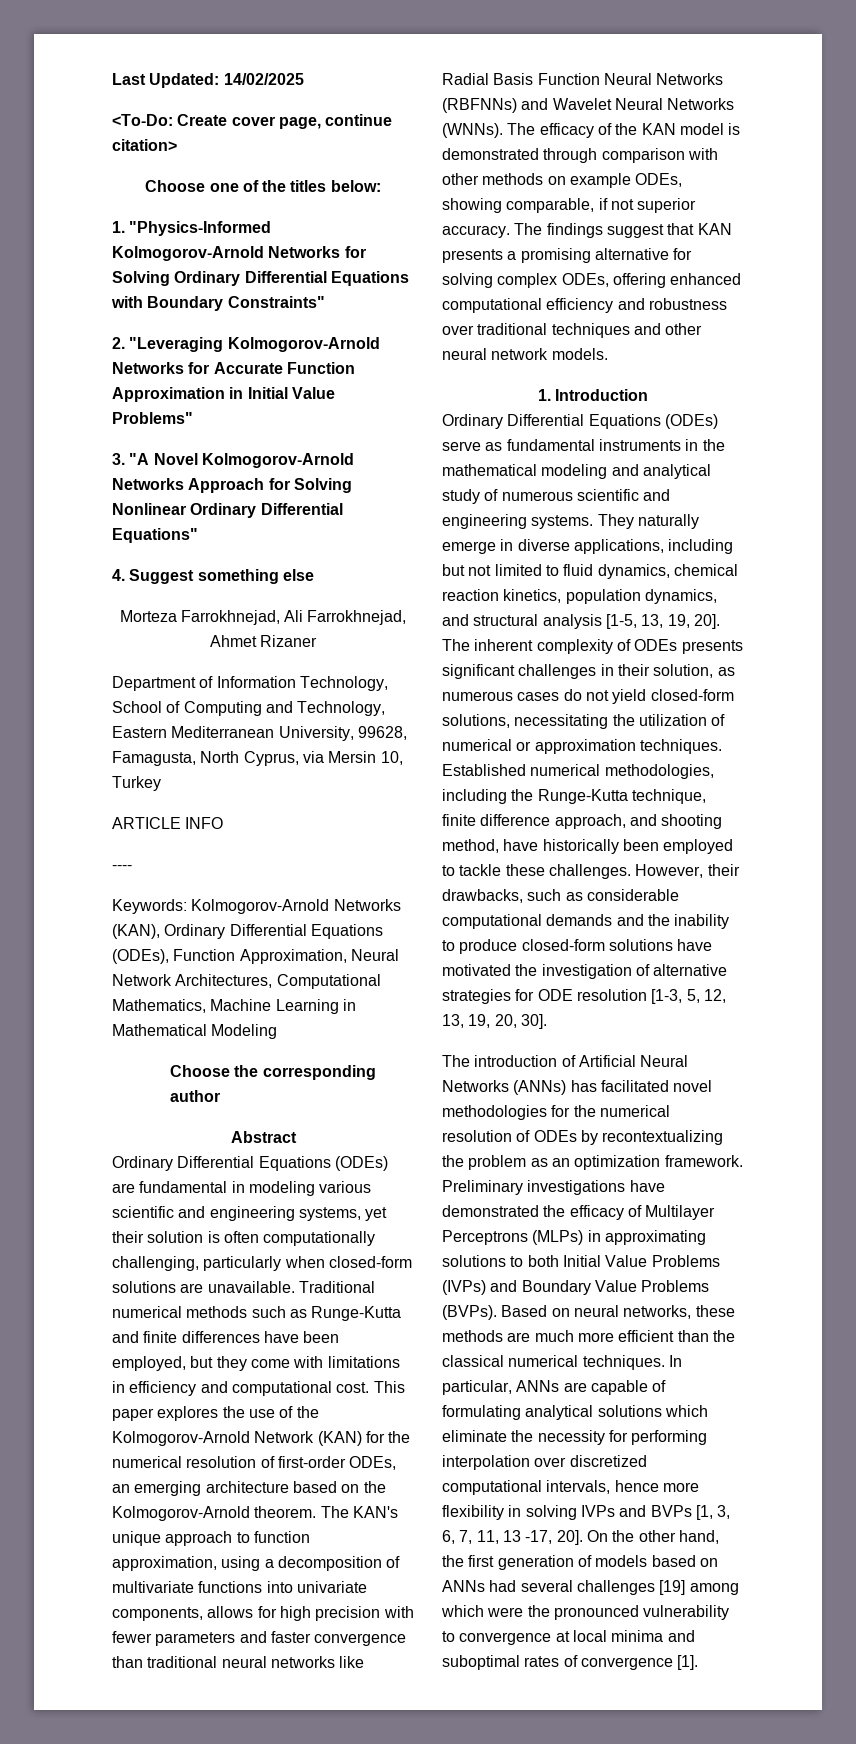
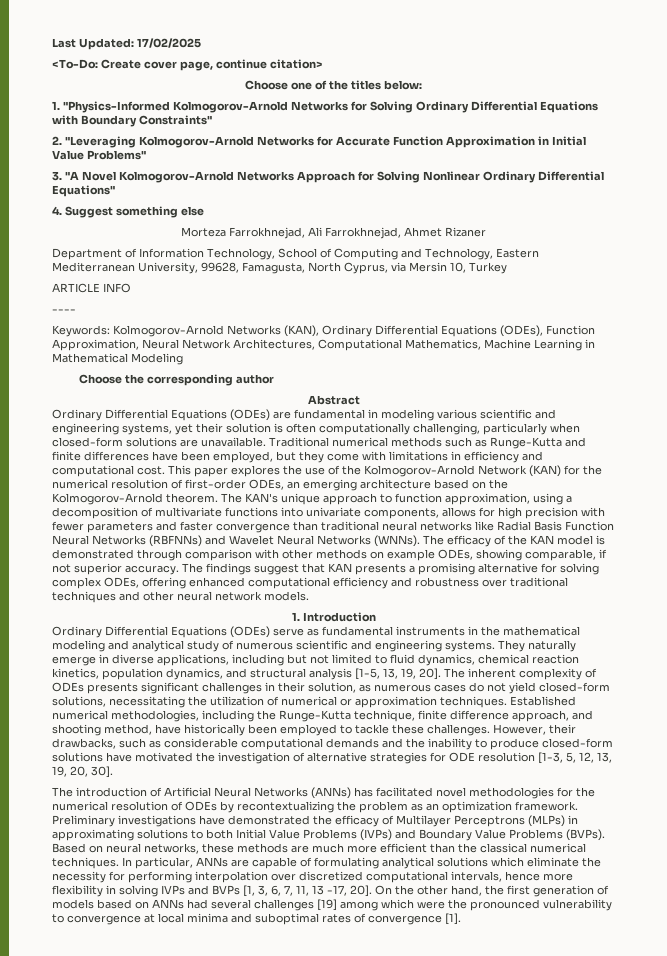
[223,73,304,85] 14/02/2025 -> [137,38,201,48] 17/02/2025

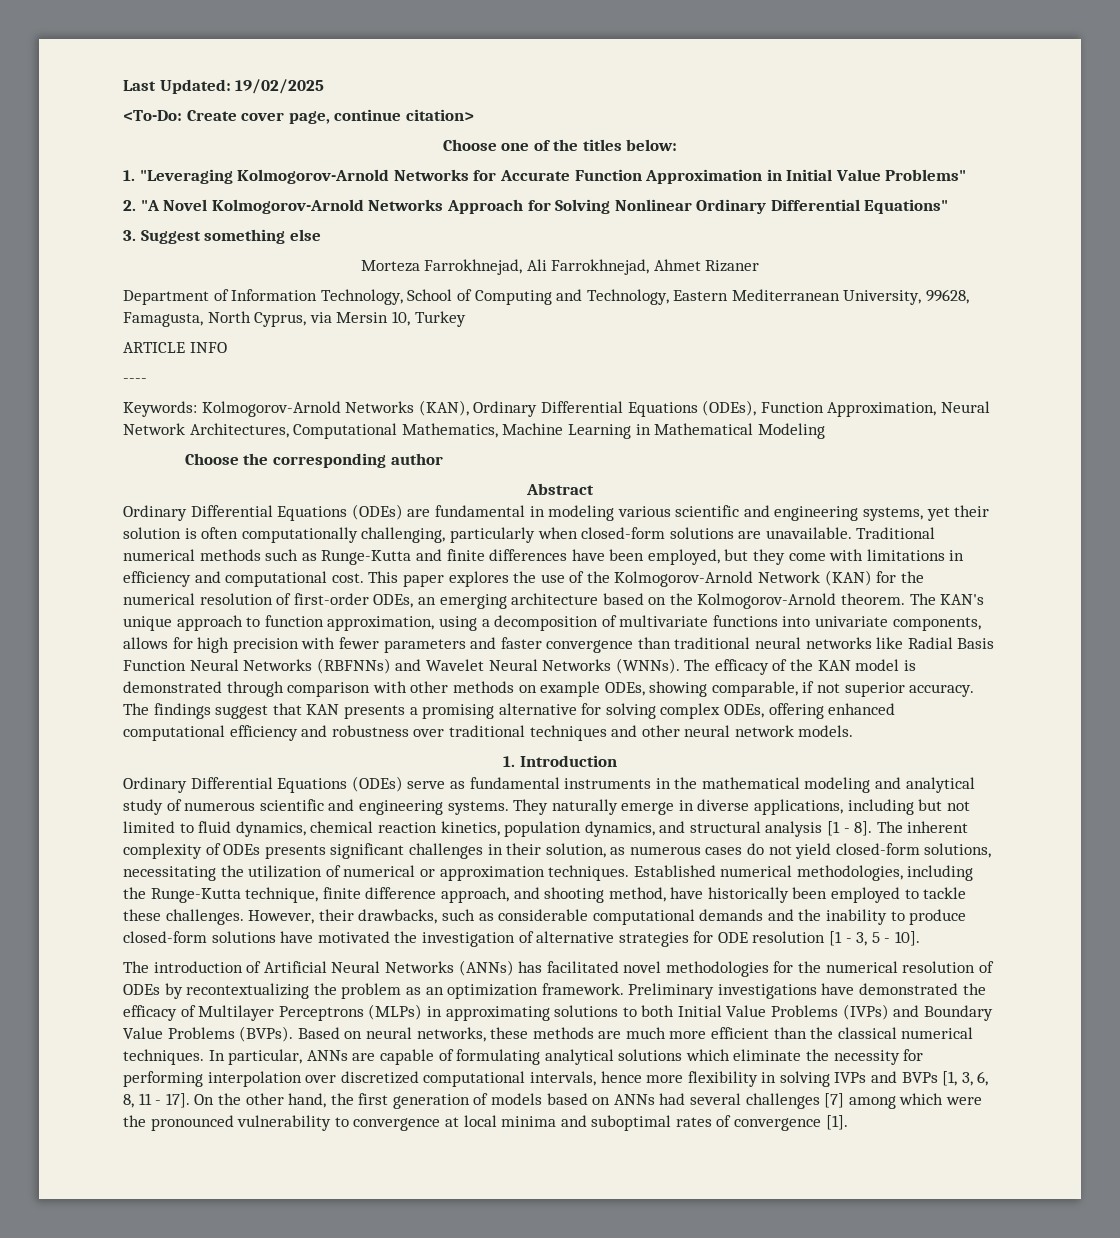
[137,38,201,48] 17/02/2025 -> [235,79,325,94] 19/02/2025
[63,101,598,113] [52,115,212,127] [52,136,62,145] "Physics-Informed Kolmogorov-Arnold Networks for Solving Ordinary Differential Equations with Boundary Constraints" // 2. -> (135, 175) none
[52,171,62,181] 3. -> [123,200,136,211] 2.
[52,206,62,215] 4. -> [123,230,136,241] 3.
[355,668,441,680] [1-5, 13, 19, 20]. -> [827,821,873,836] [1 - 8].
[538,752,612,764] [52,766,113,778] [1-3, 5, 12, 13, 19, 20, 30]. -> [829,931,921,946] [1 - 3, 5 - 10].
[284,885,372,897] 7, 11, 13 -17, 20]. -> [123,1093,190,1108] 8, 11 - 17].
[317,899,337,911] [19] -> [824,1093,845,1108] [7]

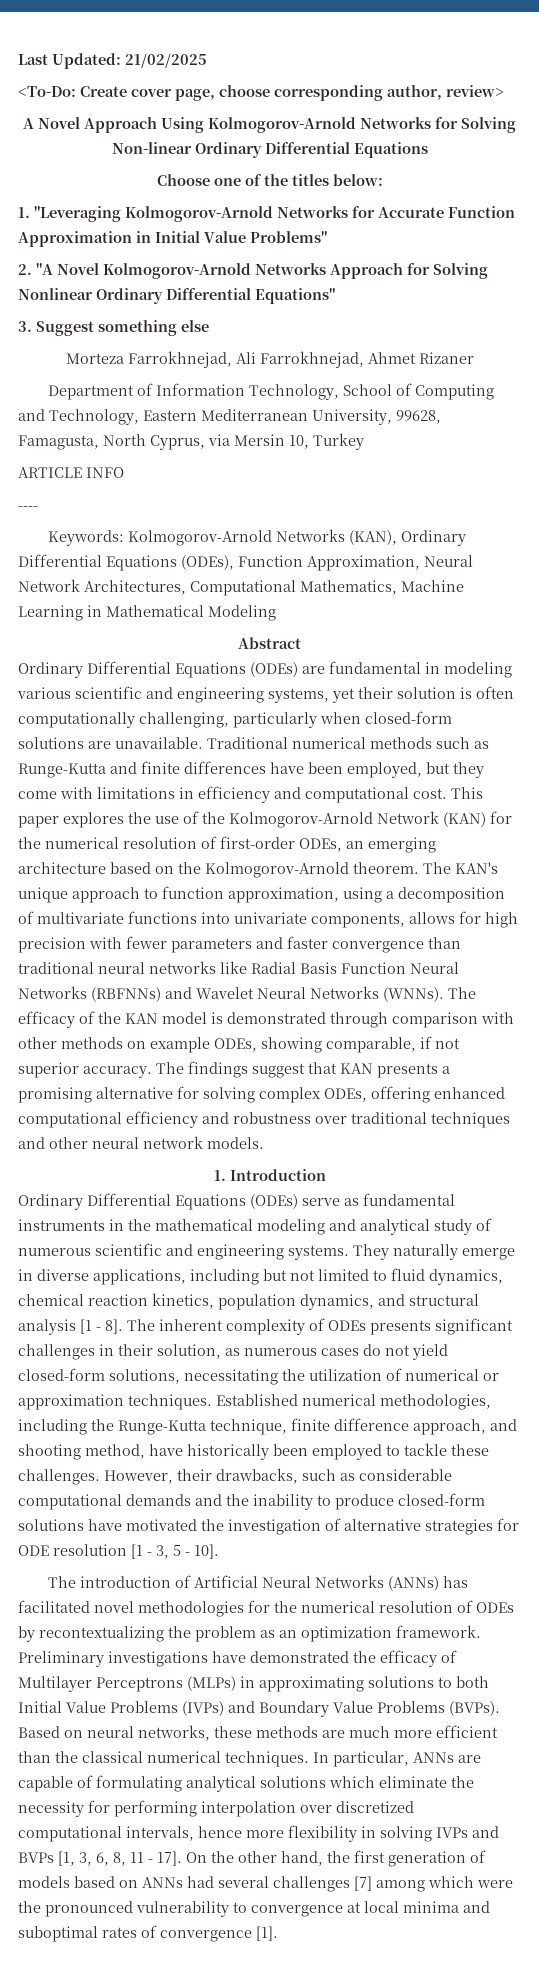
[235,79,325,94] 19/02/2025 -> [125,53,207,68] 21/02/2025
[334,109,474,121] continue citation> -> [219,85,504,101] [23,117,516,133] [111,142,428,158] choose corresponding author, review> // A Novel Approach Using Kolmogorov-Arnold Networks for Solving Non-linear Ordinary Differential Equations
[184,453,443,468] // Choose the corresponding author -> (276, 613) none

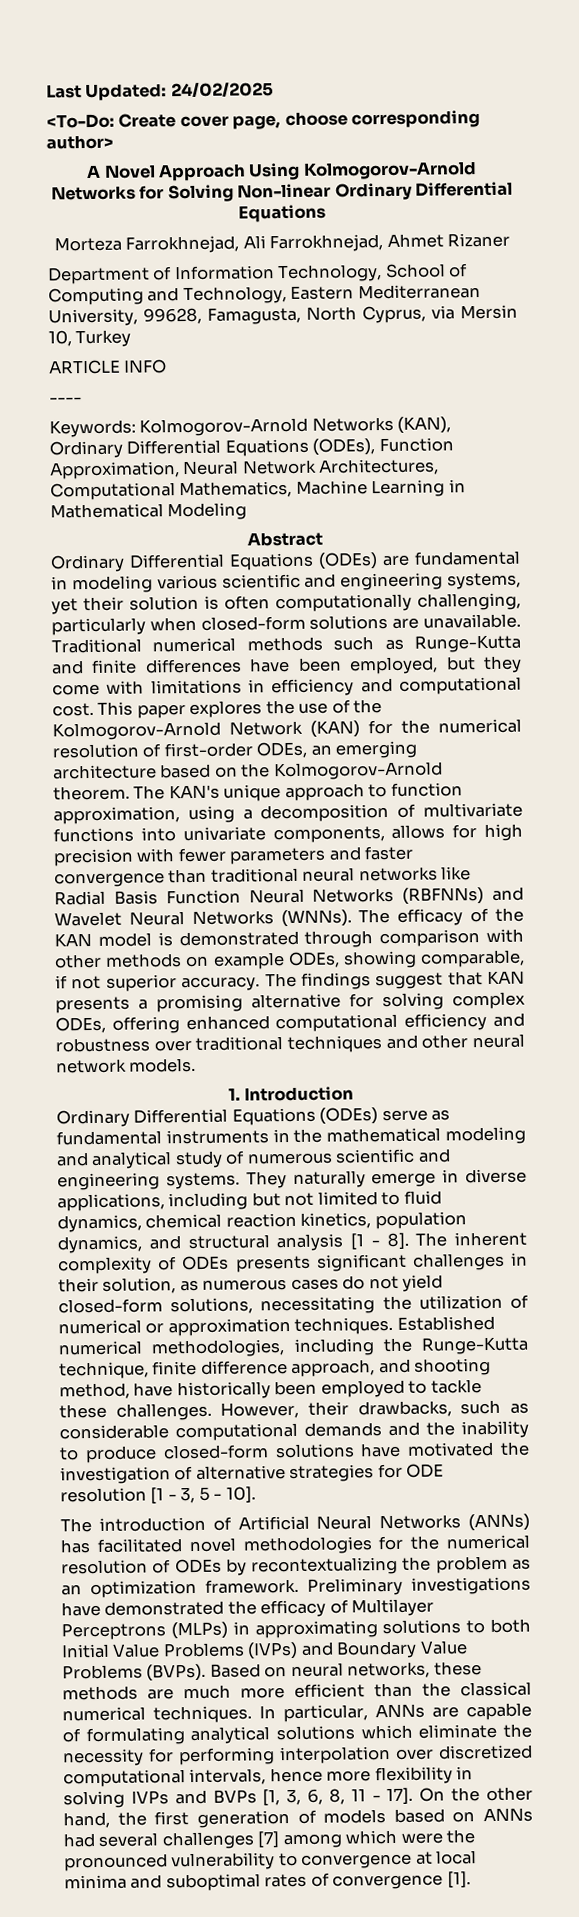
[125,53,207,68] 21/02/2025 -> [170,82,274,98] 24/02/2025
[387,85,504,100] author, review> -> [46,134,114,150] author>
[156,174,383,186] [18,206,515,222] [18,231,327,247] [18,263,488,279] [18,288,335,304] [18,320,209,336] // Choose one of the titles below: // 1. "Leveraging Kolmogorov-Arnold Networks for Accurate Function Approximation in Initial Value Problems" // 2. "A Novel Kolmogorov-Arnold Networks Approach for Solving Nonlinear Ordinary Differential Equations" // 3. Suggest something else -> (326, 213) none

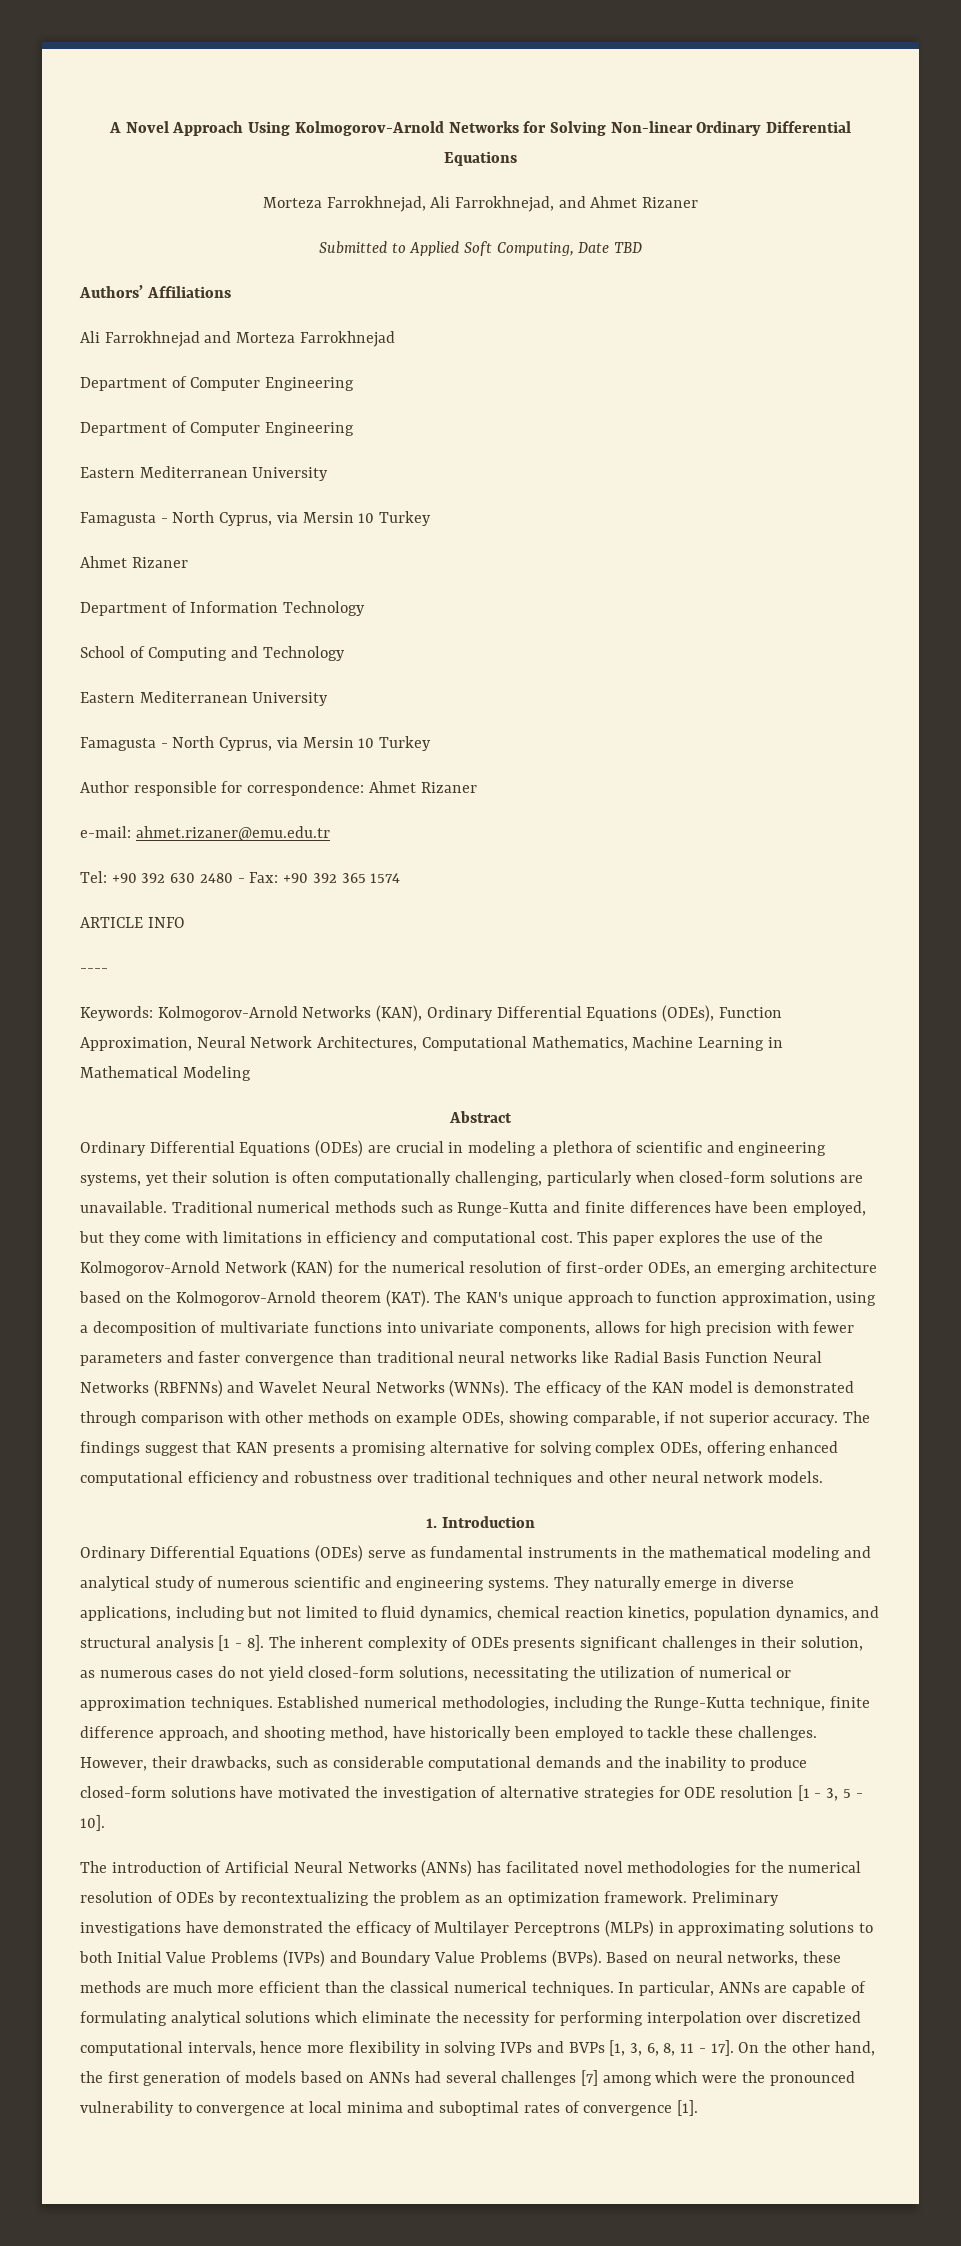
[46,82,274,102] [46,110,481,130] [46,134,114,150] Last Updated: 24/02/2025 // <To-Do: Create cover page, choose corresponding author> // -> (108, 127) none
(384, 243) none -> [558,196,699,208] [318,241,643,256] [79,285,231,298] [80,331,395,347] [80,376,355,391] [80,421,355,436] [80,466,329,481] [80,511,432,526] and Ahmet Rizaner // Submitted to Applied Soft Computing, Date TBD // Authors’ Affiliations // Ali Farrokhnejad and Morteza Farrokhnejad // Department of Computer Engineering // Department of Computer Engineering // Eastern Mediterranean University // Famagusta - North Cyprus, via Mersin 10 Turkey //
[277,264,383,283] Technology, -> [283,601,366,616] Technology //
[182,284,481,305] [48,304,518,327] [48,329,132,348] Technology, Eastern Mediterranean University, 99628, Famagusta, North Cyprus, via Mersin 10, Turkey -> [262,646,345,661] [80,691,329,706] [80,736,432,751] [80,781,477,796] [80,826,330,841] [80,871,401,883] Technology // Eastern Mediterranean University // Famagusta - North Cyprus, via Mersin 10 Turkey // Author responsible for correspondence: Ahmet Rizaner // e-mail: ahmet.rizaner@emu.edu.tr // Tel: +90 392 630 2480 - Fax: +90 392 365 1574
[414,550,521,566] fundamental -> [395,1141,444,1153] crucial
[156,574,218,590] various -> [539,1141,633,1156] a plethora of
[53,785,130,801] theorem. -> [320,1290,430,1307] theorem (KAT).

